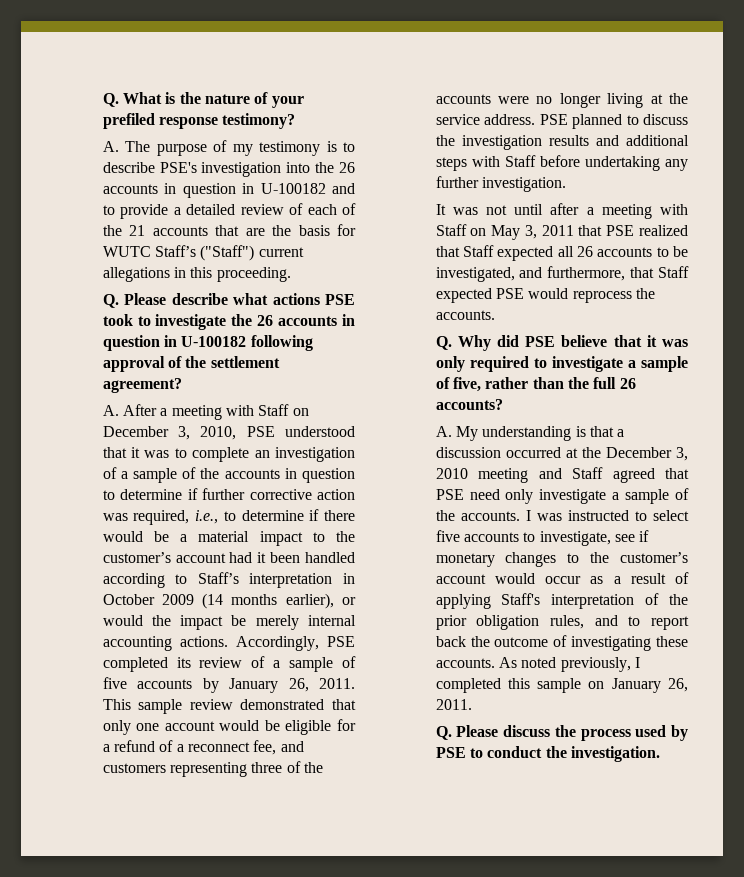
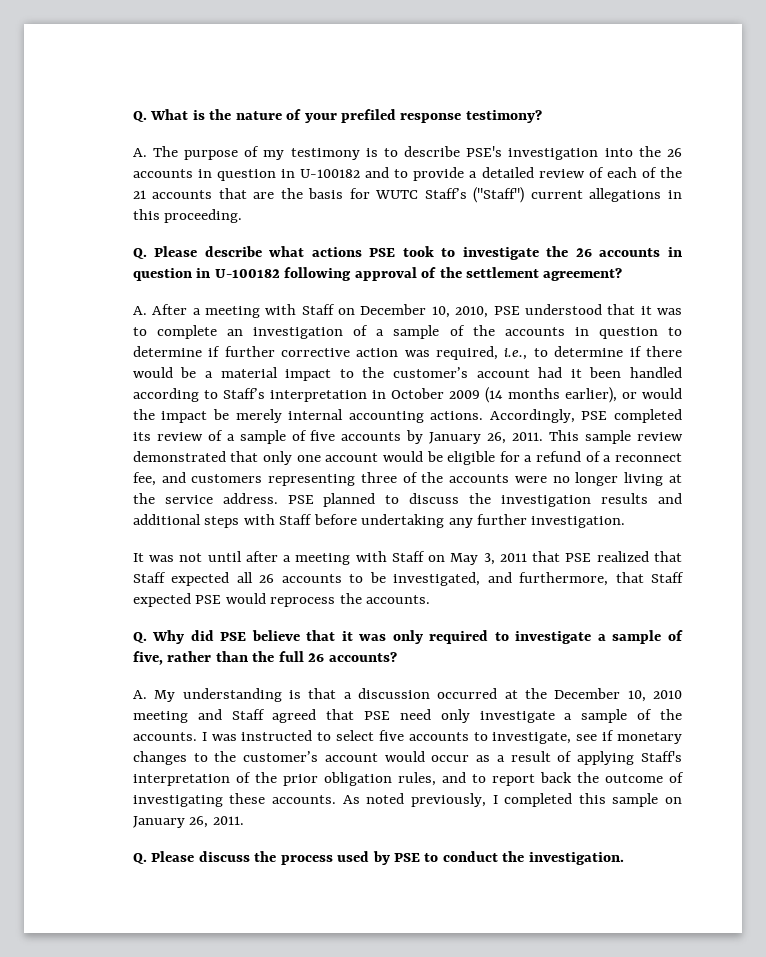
[177,426,190,440] 3, -> [431,306,450,318] 10,
[676,447,688,461] 3, -> [627,690,646,702] 10,

